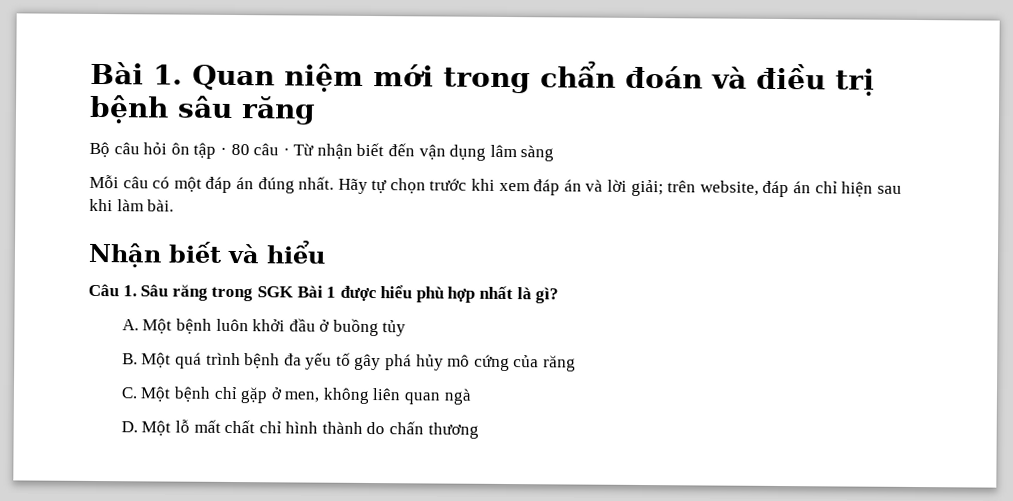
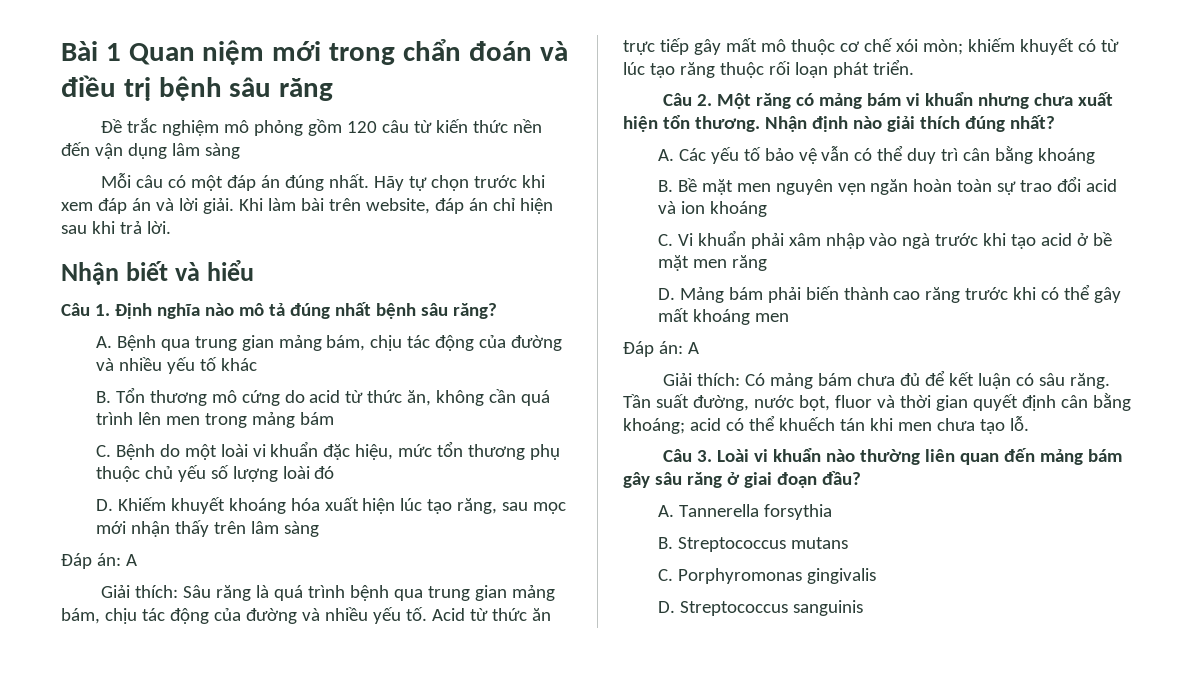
[90,61,183,85] Bài 1. -> [61,41,121,61] Bài 1
[89,141,385,159] Bộ câu hỏi ôn tập · 80 câu · Từ nhận biết -> [101,118,543,136] Đề trắc nghiệm mô phỏng gồm 120 câu từ kiến thức nền
[630,179,664,197] giải; -> [202,198,324,214] giải. Khi làm bài
[116,199,175,212] làm bài. -> [119,221,171,234] trả lời.
[140,284,560,304] [121,318,407,337] [121,352,576,372] [120,386,471,405] [120,419,479,439] Sâu răng trong SGK Bài 1 được hiểu phù hợp nhất là gì? // A. Một bệnh luôn khởi đầu ở buồng tủy // B. Một quá trình bệnh đa yếu tố gây phá hủy mô cứng của răng // C. Một bệnh chỉ gặp ở men, không liên quan ngà // D. Một lỗ mất chất chỉ hình thành do chấn thương -> [114,302,497,319] [95,335,563,351] [95,357,257,374] [95,387,551,406] [95,412,334,428] [95,441,561,460] [95,465,335,482] [95,497,567,514] [95,520,319,537] [61,553,137,569] [101,585,556,601] [61,607,551,624] [623,38,1119,55] [623,59,914,78] [663,92,1114,109] [623,115,1055,132] [657,145,1096,164] [657,176,1118,195] [657,201,767,217] [657,230,1113,249] [657,255,767,271] [657,284,1122,303] [657,308,789,325] [623,341,699,357] [663,370,1111,389] [623,393,1131,411] [623,415,1029,434] [663,448,1123,465] [623,471,861,488] [657,504,832,520] [657,537,848,552] [657,568,876,584] [657,600,863,616] Định nghĩa nào mô tả đúng nhất bệnh sâu răng? // A. Bệnh qua trung gian mảng bám, chịu tác động của đường và nhiều yếu tố khác // B. Tổn thương mô cứng do acid từ thức ăn, không cần quá trình lên men trong mảng bám // C. Bệnh do một loài vi khuẩn đặc hiệu, mức tổn thương phụ thuộc chủ yếu số lượng loài đó // D. Khiếm khuyết khoáng hóa xuất hiện lúc tạo răng, sau mọc mới nhận thấy trên lâm sàng // Đáp án: A // Giải thích: Sâu răng là quá trình bệnh qua trung gian mảng bám, chịu tác động của đường và nhiều yếu tố. Acid từ thức ăn trực tiếp gây mất mô thuộc cơ chế xói mòn; khiếm khuyết có từ lúc tạo răng thuộc rối loạn phát triển. // Câu 2. Một răng có mảng bám vi khuẩn nhưng chưa xuất hiện tổn thương. Nhận định nào giải thích đúng nhất? // A. Các yếu tố bảo vệ vẫn có thể duy trì cân bằng khoáng // B. Bề mặt men nguyên vẹn ngăn hoàn toàn sự trao đổi acid và ion khoáng // C. Vi khuẩn phải xâm nhập vào ngà trước khi tạo acid ở bề mặt men răng // D. Mảng bám phải biến thành cao răng trước khi có thể gây mất khoáng men // Đáp án: A // Giải thích: Có mảng bám chưa đủ để kết luận có sâu răng. Tần suất đường, nước bọt, fluor và thời gian quyết định cân bằng khoáng; acid có thể khuếch tán khi men chưa tạo lỗ. // Câu 3. Loài vi khuẩn nào thường liên quan đến mảng bám gây sâu răng ở giai đoạn đầu? // A. Tannerella forsythia // B. Streptococcus mutans // C. Porphyromonas gingivalis // D. Streptococcus sanguinis

